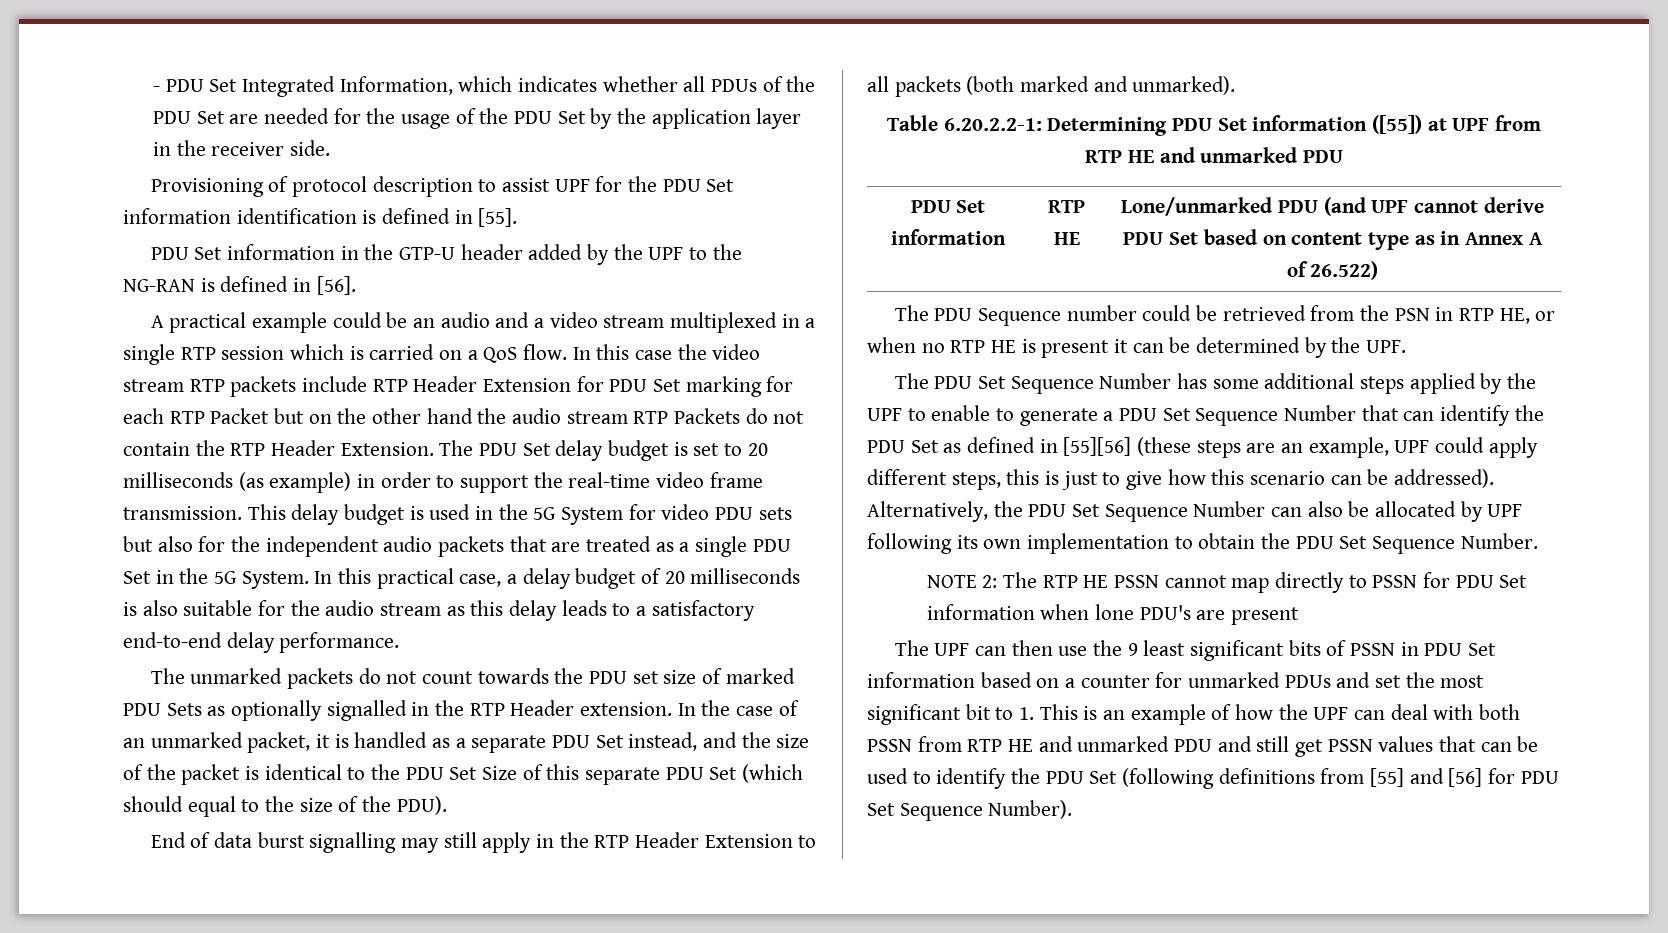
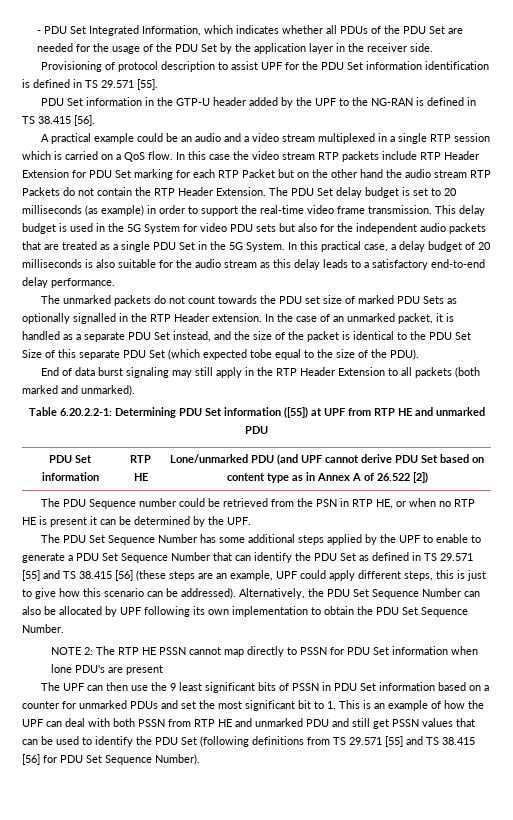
(473, 217) none -> [85,80,134,88] TS 29.571
(312, 285) none -> [22,116,71,124] TS 38.415
[123,796,183,812] should -> [203,349,272,360] expected tobe
[309,832,397,853] signalling -> [126,367,170,378] signaling
[1310,261,1379,280] 26.522) -> [376,472,428,483] 26.522 [2])
[1063,437,1132,456] [55][56] -> [424,553,473,561] [22,570,133,581] TS 29.571 [55] and TS 38.415 [56]
[1370,768,1444,787] [55] and -> [333,736,475,747] TS 29.571 [55] and TS 38.415

